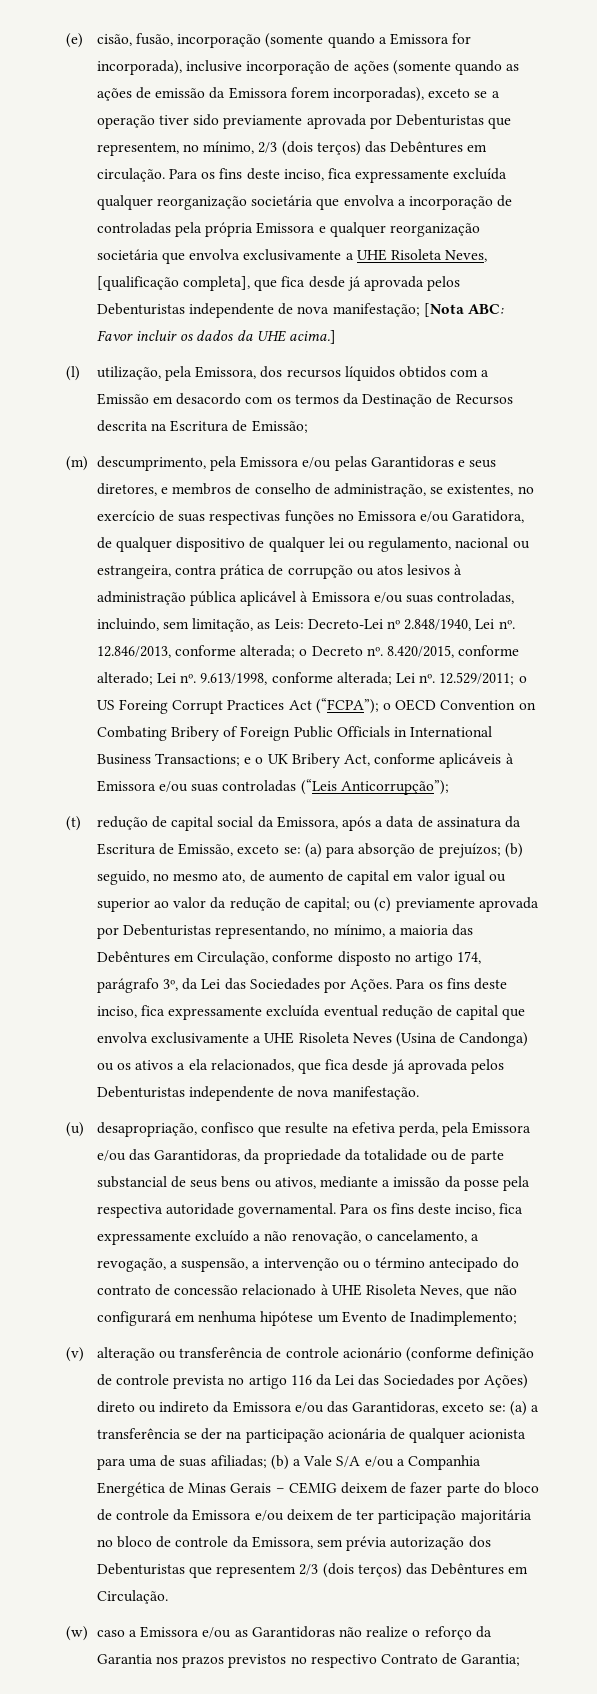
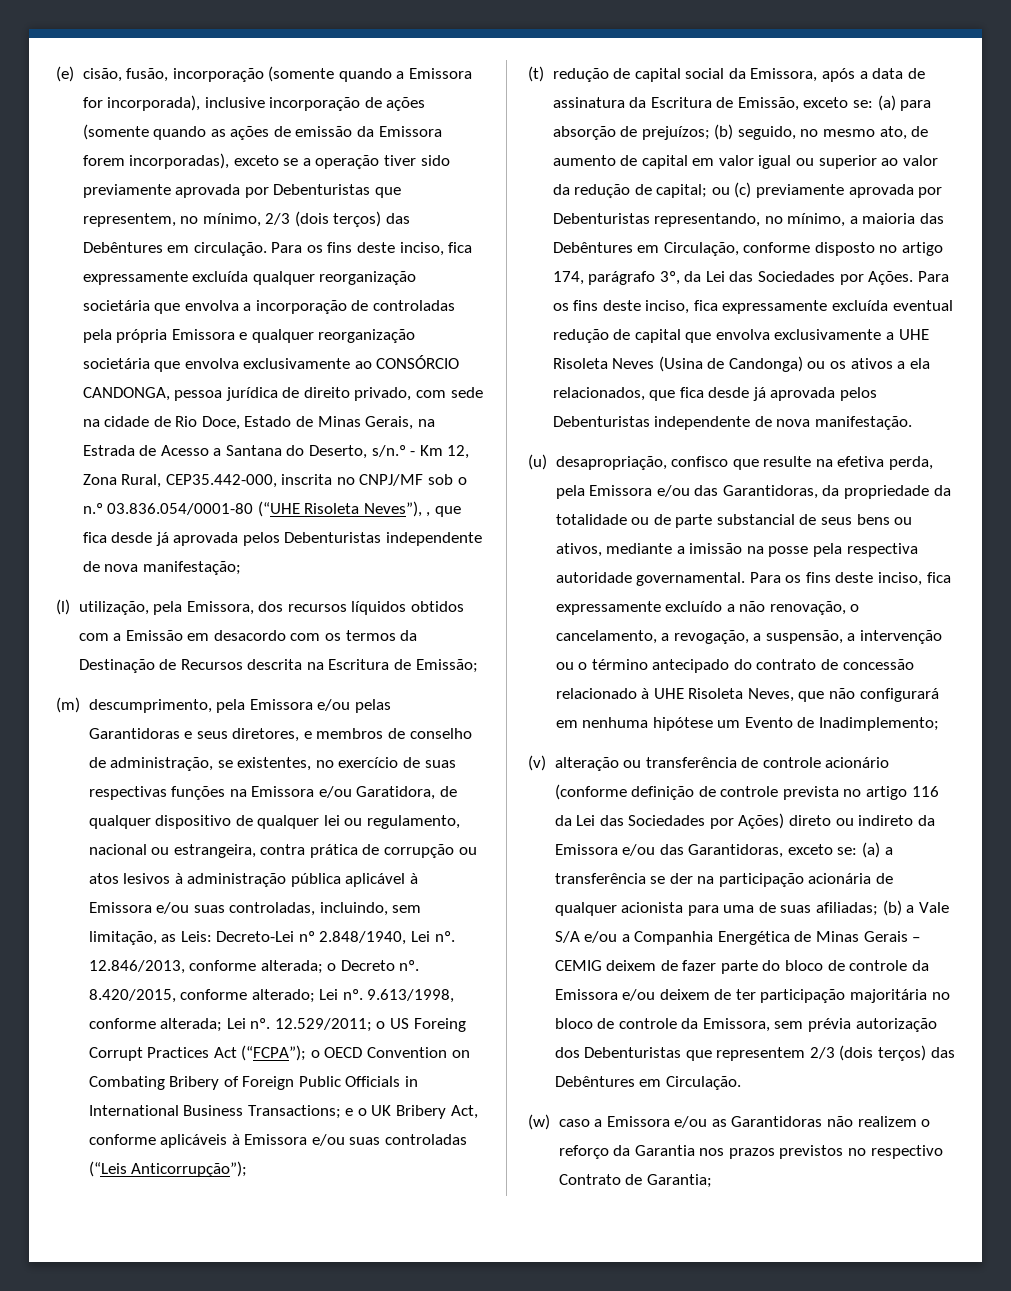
[345,249,488,262] [96,276,251,291] a UHE Risoleta Neves, [qualificação completa], -> [354,355,460,369] [82,387,483,401] [82,416,435,430] [82,445,470,459] [82,474,467,488] [82,501,431,517] ao CONSÓRCIO CANDONGA, pessoa jurídica de direito privado, com sede na cidade de Rio Doce, Estado de Minas Gerais, na Estrada de Acesso a Santana do Deserto, s/n.º - Km 12, Zona Rural, CEP35.442-000, inscrita no CNPJ/MF sob o n.º 03.836.054/0001-80 (“UHE Risoleta Neves”), ,
[423,303,504,317] [96,330,336,344] [Nota ABC: Favor incluir os dados da UHE acima.] -> (241, 568) none
[337,513,354,521] no -> [229,789,247,797] na
[444,1176,461,1188] da -> [746,546,764,554] na
[366,1626,409,1638] realize -> [857,1116,917,1127] realizem

